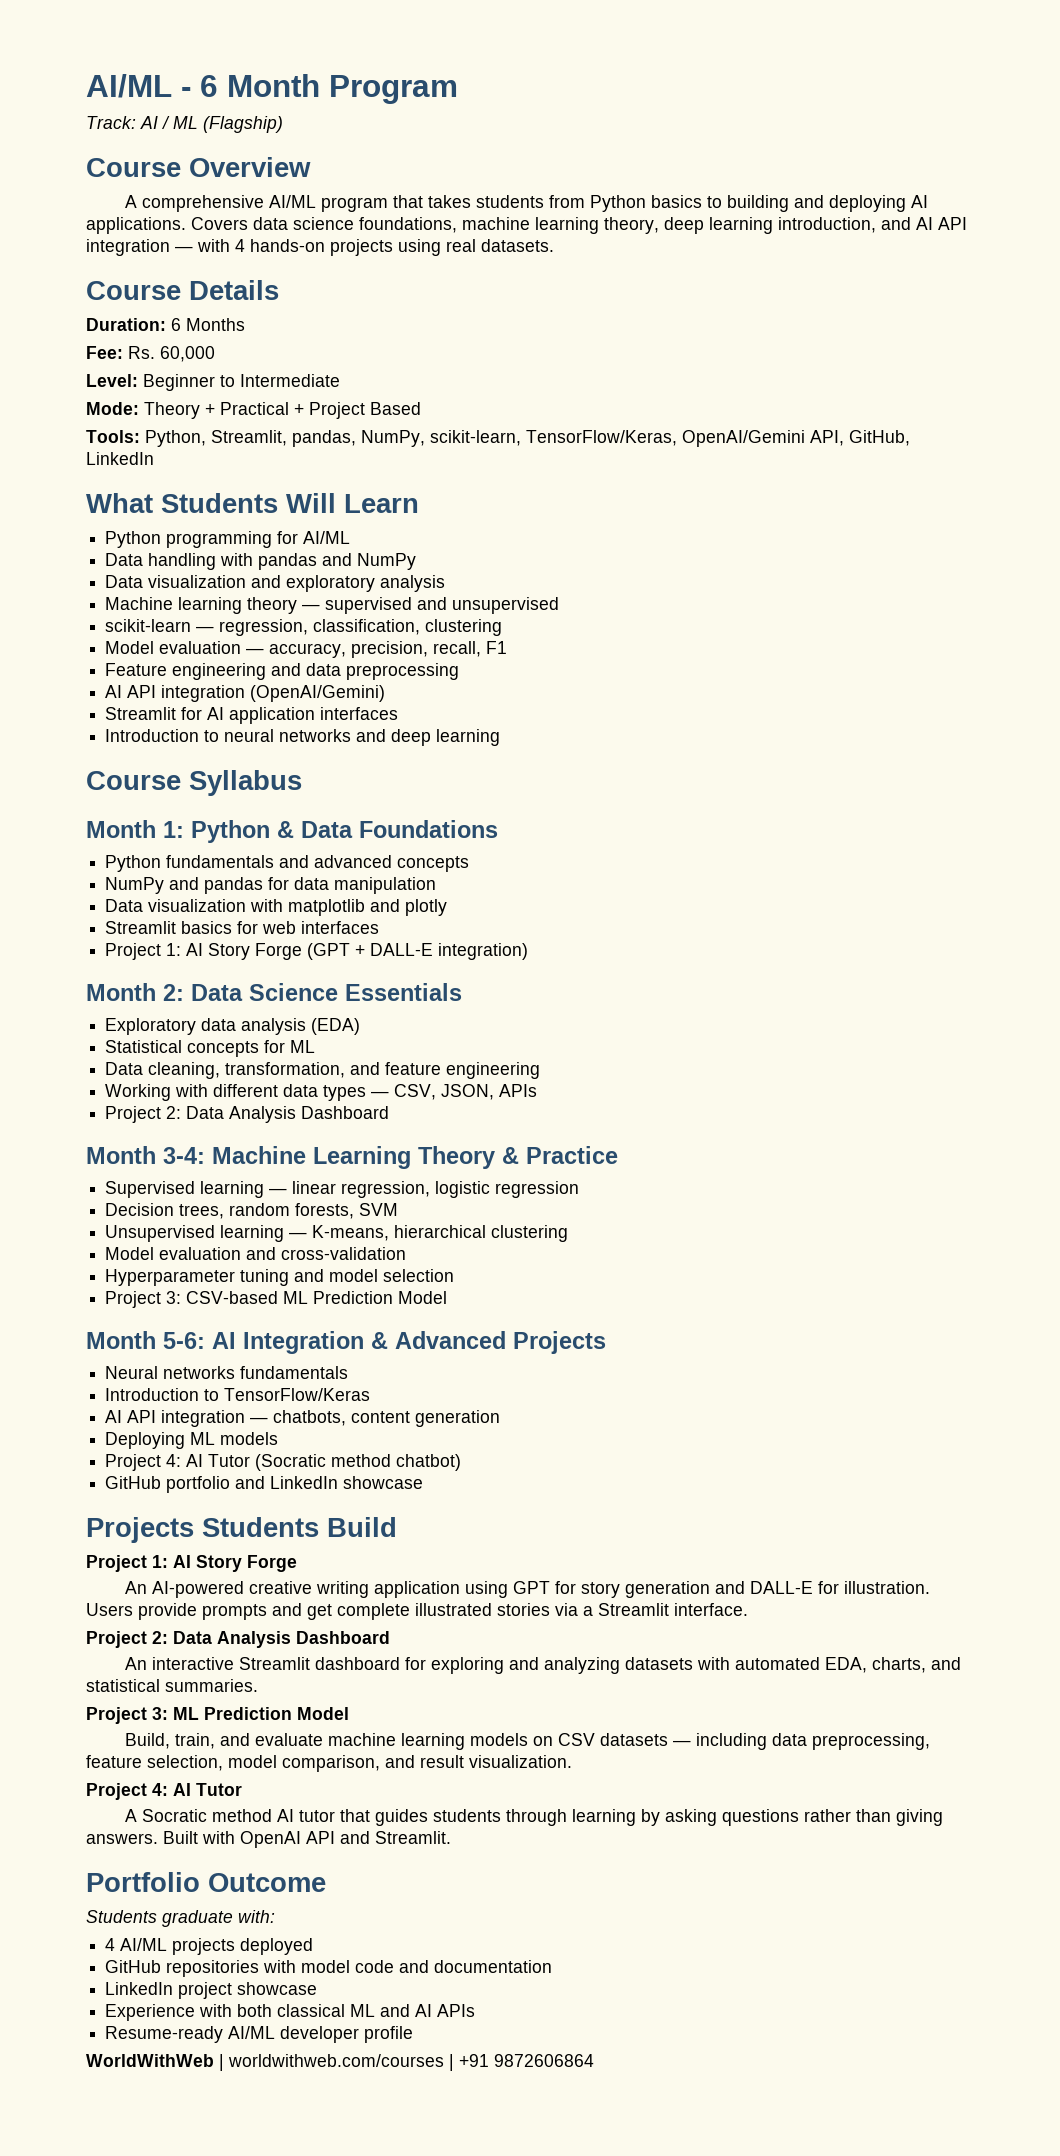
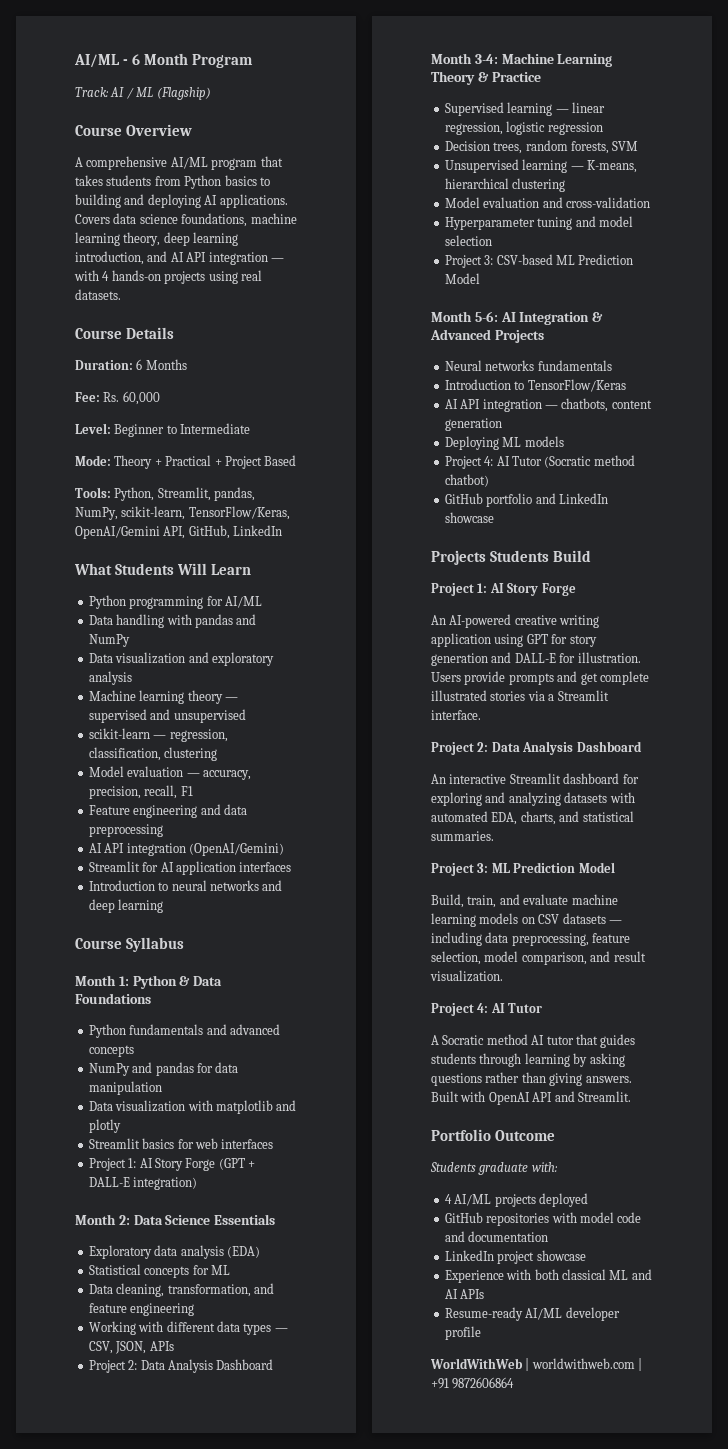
[228,2054,444,2067] worldwithweb.com/courses -> [531,1358,635,1369] worldwithweb.com

